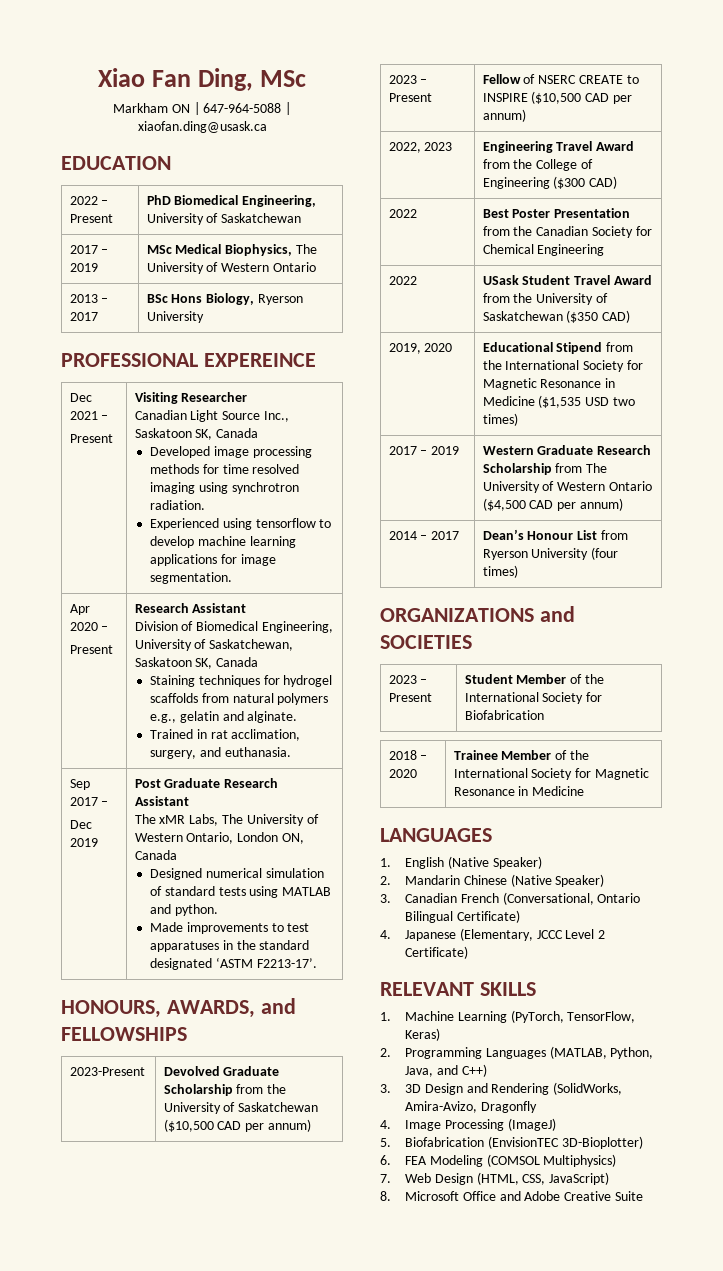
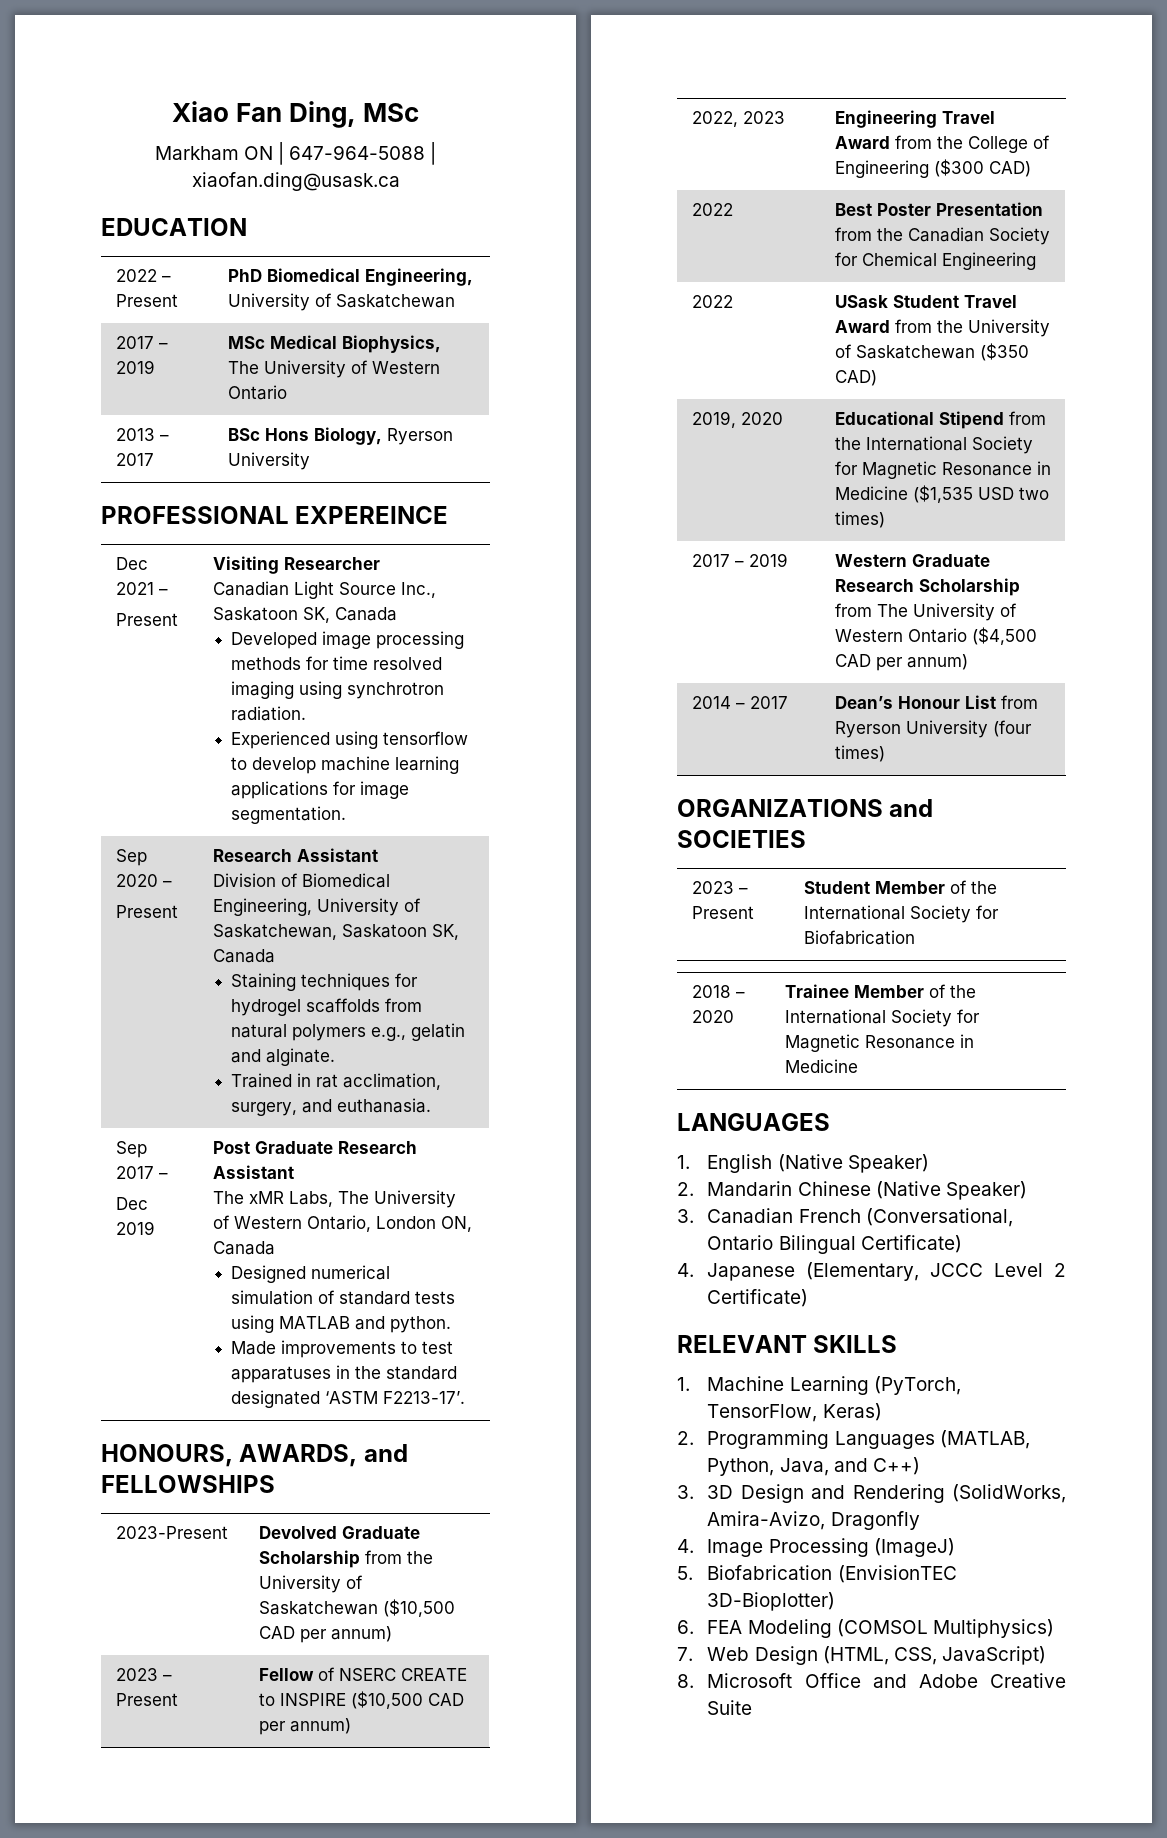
[69,604,90,615] Apr -> [115,849,147,866] Sep

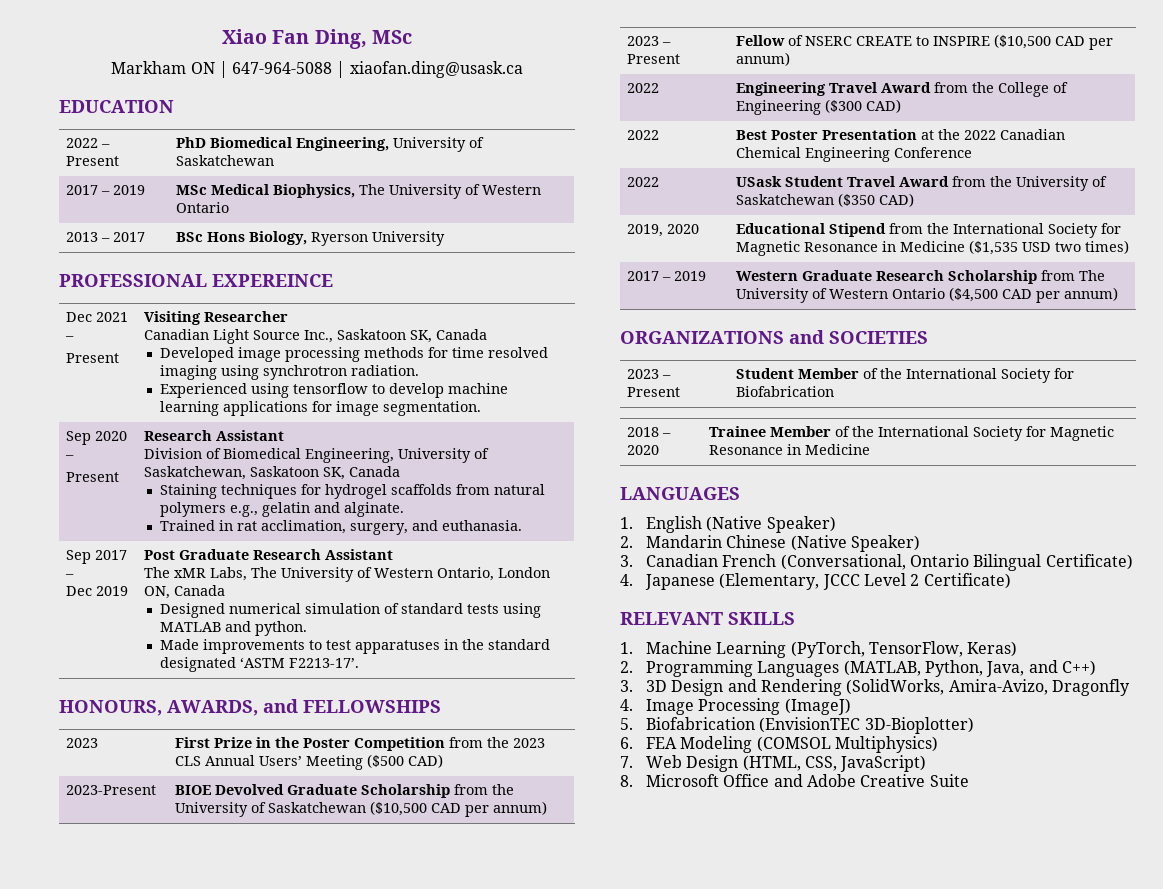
(275, 1484) none -> [65,738,98,748] [174,737,545,751] [174,754,443,770] // 2023 | First Prize in the Poster Competition from the 2023 CLS Annual Users’ Meeting ($500 CAD)
(228, 1532) none -> [174,785,211,795] BIOE
[691,111,785,127] 2022, 2023 -> [626,83,659,93] 2022
[834,227,1050,245] [834,252,858,266] from the Canadian Society for -> [920,129,1065,140] at the 2022 Canadian
(1036, 261) none -> [893,147,972,158] Conference
[691,696,788,709] [834,695,1038,709] [834,720,1032,738] [834,745,885,762] // 2014 – 2017 | Dean’s Honour List from Ryerson University (four times) -> (1118, 294) none

